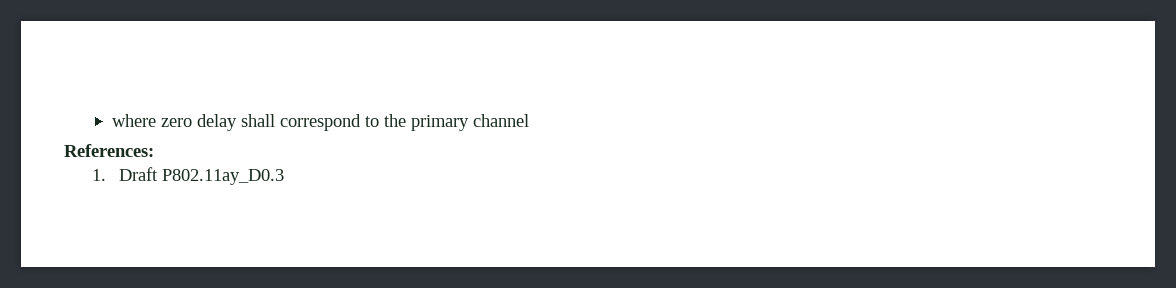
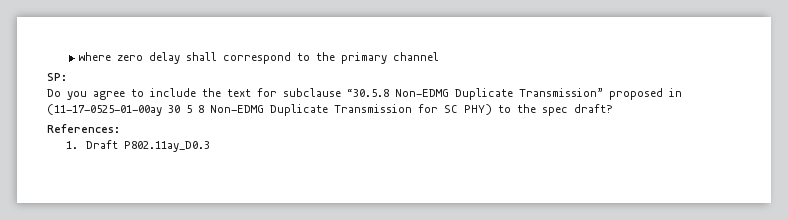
(530, 120) none -> [47,73,67,81] [47,88,682,100] [47,104,613,116] // SP: // Do you agree to include the text for subclause “30.5.8 Non-EDMG Duplicate Transmission” proposed in (11-17-0525-01-00ay 30 5 8 Non-EDMG Duplicate Transmission for SC PHY) to the spec draft?

